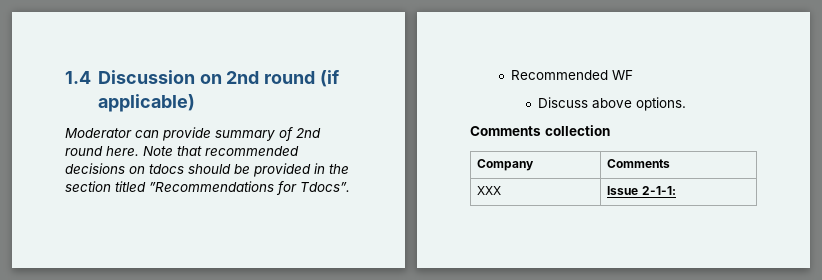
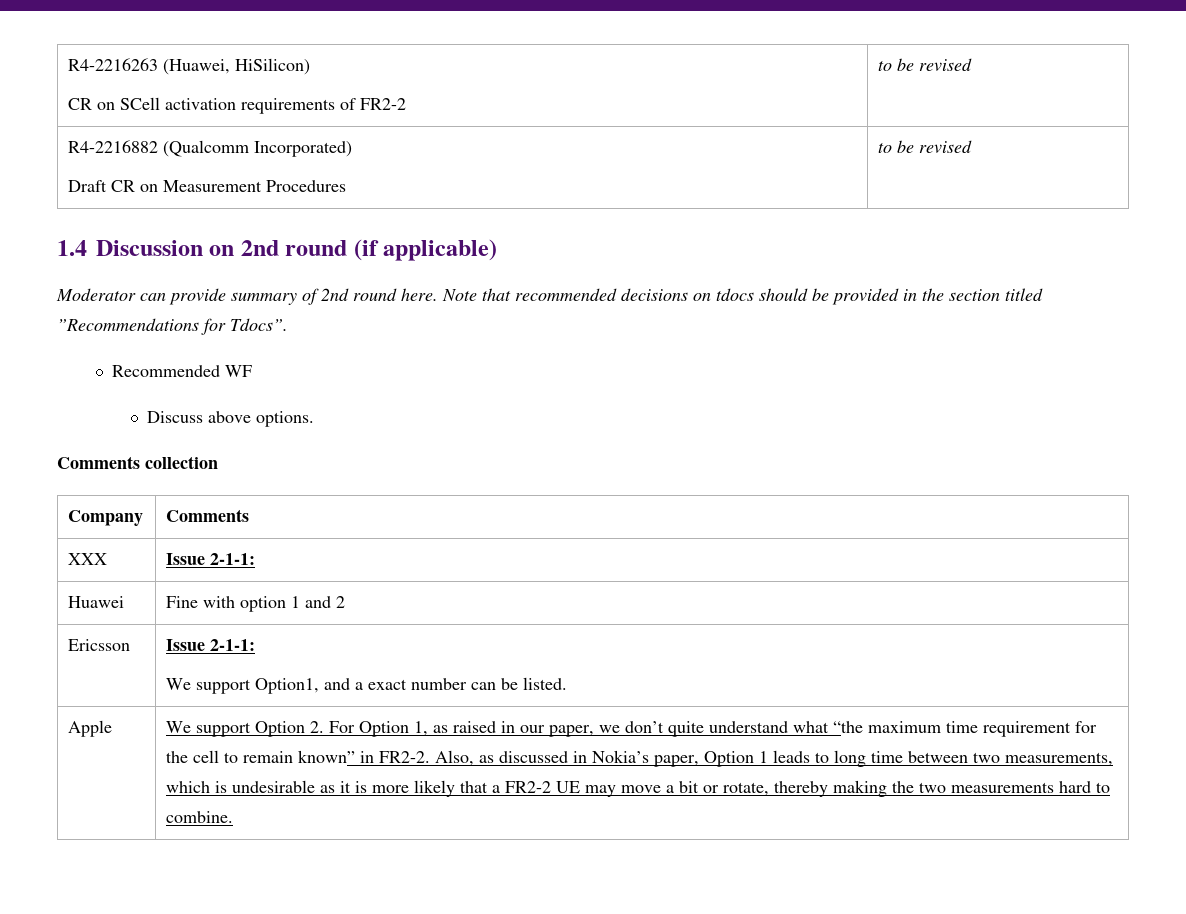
(65, 77) none -> [68,58,311,75] [68,97,407,114] [878,58,973,71] [68,140,353,157] [68,180,347,192] [878,140,973,153] R4-2216263 (Huawei, HiSilicon) // CR on SCell activation requirements of FR2-2 | to be revised // R4-2216882 (Qualcomm Incorporated) // Draft CR on Measurement Procedures | to be revised //
(676, 190) none -> [68,596,125,608] [166,596,346,612] [68,639,131,651] [166,639,256,651] [166,677,568,694] [68,720,113,737] [166,721,1098,737] [166,750,1114,767] [166,780,1111,797] [166,811,234,823] // Huawei | Fine with option 1 and 2 // Ericsson | Issue 2-1-1: // We support Option1, and a exact number can be listed. // Apple | We support Option 2. For Option 1, as raised in our paper, we don’t quite understand what “the maximum time requirement for the cell to remain known” in FR2-2. Also, as discussed in Nokia’s paper, Option 1 leads to long time between two measurements, which is undesirable as it is more likely that a FR2-2 UE may move a bit or rotate, thereby making the two measurements hard to combine.

